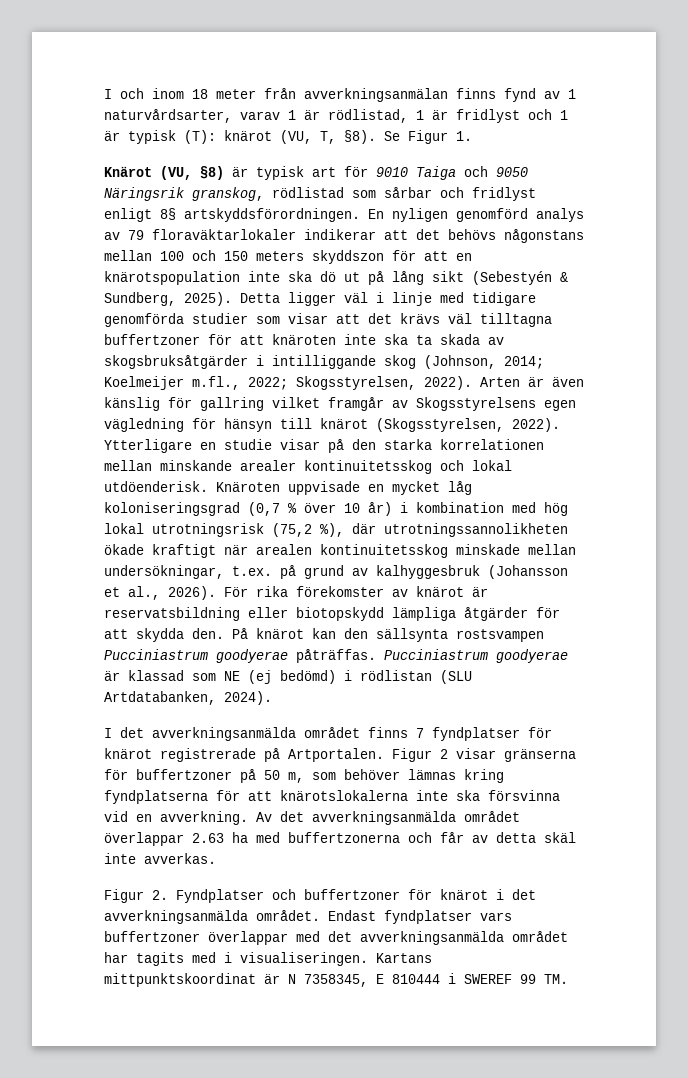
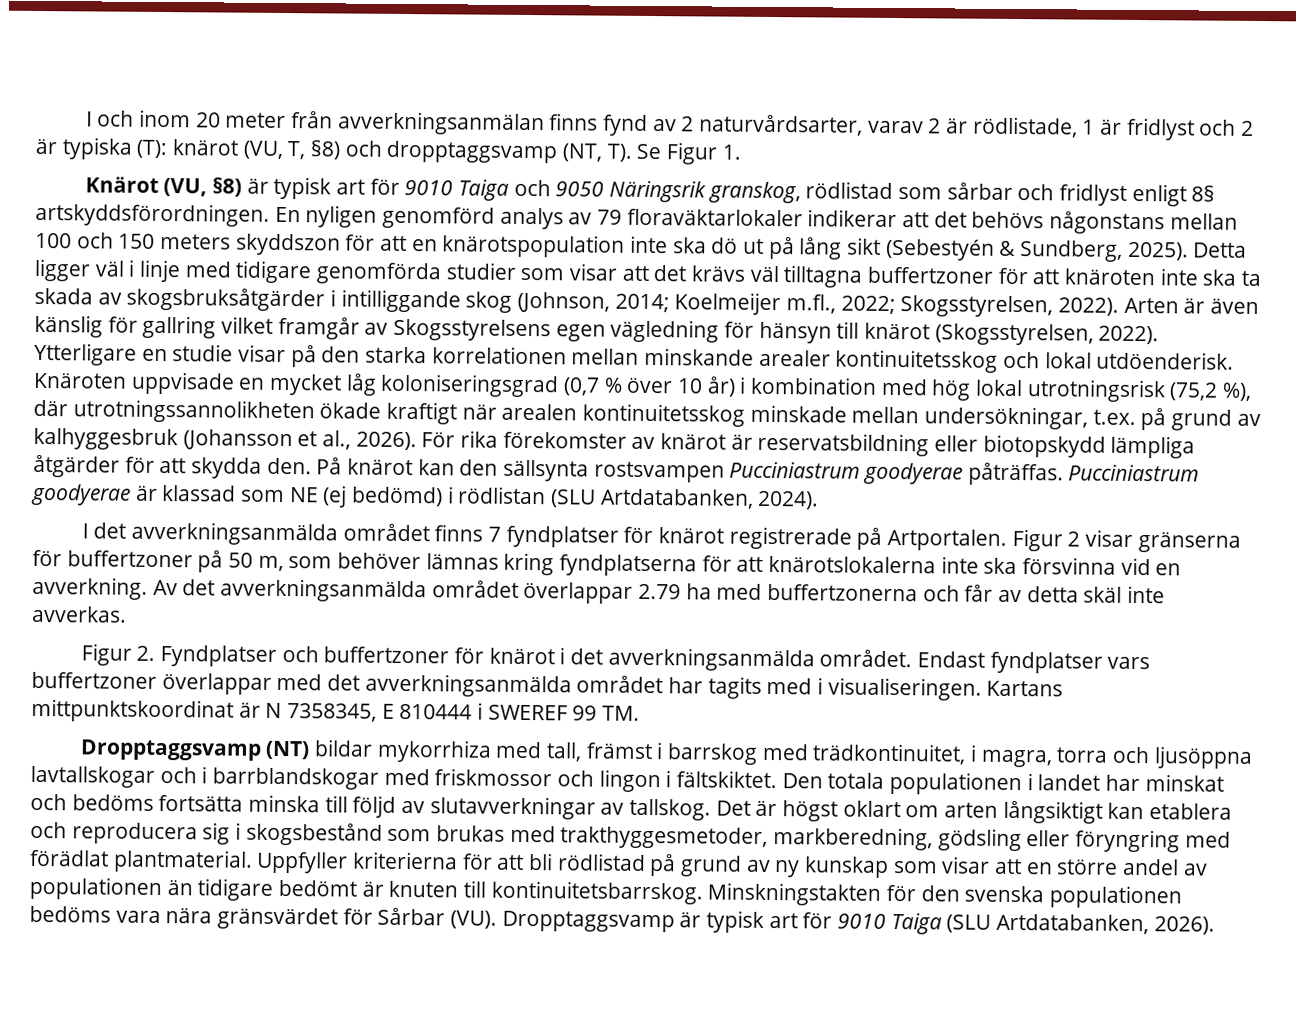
[192,89,208,99] 18 -> [195,112,221,128] 20
[568,89,576,99] 1 -> [681,116,695,132] 2
[288,109,408,123] 1 är rödlistad, -> [928,116,1078,138] 2 är rödlistade,
[560,110,568,120] [104,130,176,144] 1 är typisk -> [1241,120,1255,136] [35,137,133,160] 2 är typiska
[344,130,376,144] §8). -> [310,140,632,164] §8) och dropptaggsvamp (NT, T).
[192,833,224,843] 2.63 -> [638,583,682,600] 2.79
(568, 979) none -> [79,739,1253,769] [30,765,1224,796] [30,793,1233,824] [30,821,1231,853] [30,849,1208,878] [29,876,1183,909] [29,905,1215,935] // Dropptaggsvamp (NT) bildar mykorrhiza med tall, främst i barrskog med trädkontinuitet, i magra, torra och ljusöppna lavtallskogar och i barrblandskogar med friskmossor och lingon i fältskiktet. Den totala populationen i landet har minskat och bedöms fortsätta minska till följd av slutavverkningar av tallskog. Det är högst oklart om arten långsiktigt kan etablera och reproducera sig i skogsbestånd som brukas med trakthyggesmetoder, markberedning, gödsling eller föryngring med förädlat plantmaterial. Uppfyller kriterierna för att bli rödlistad på grund av ny kunskap som visar att en större andel av populationen än tidigare bedömt är knuten till kontinuitetsbarrskog. Minskningstakten för den svenska populationen bedöms vara nära gränsvärdet för Sårbar (VU). Dropptaggsvamp är typisk art för 9010 Taiga (SLU Artdatabanken, 2026).

